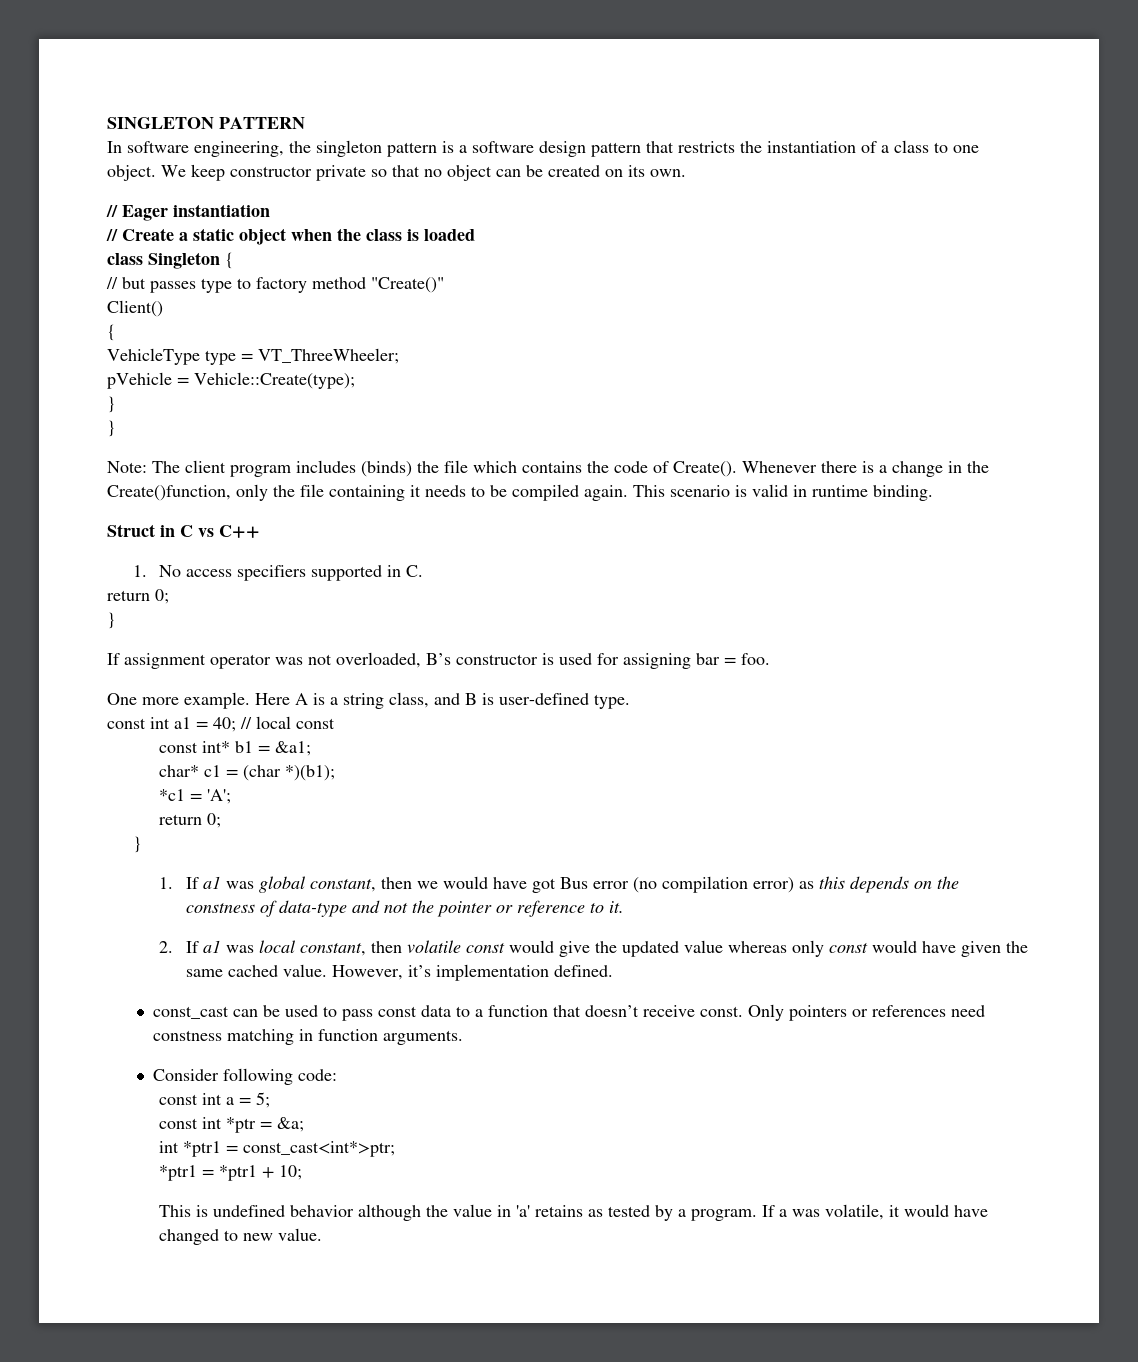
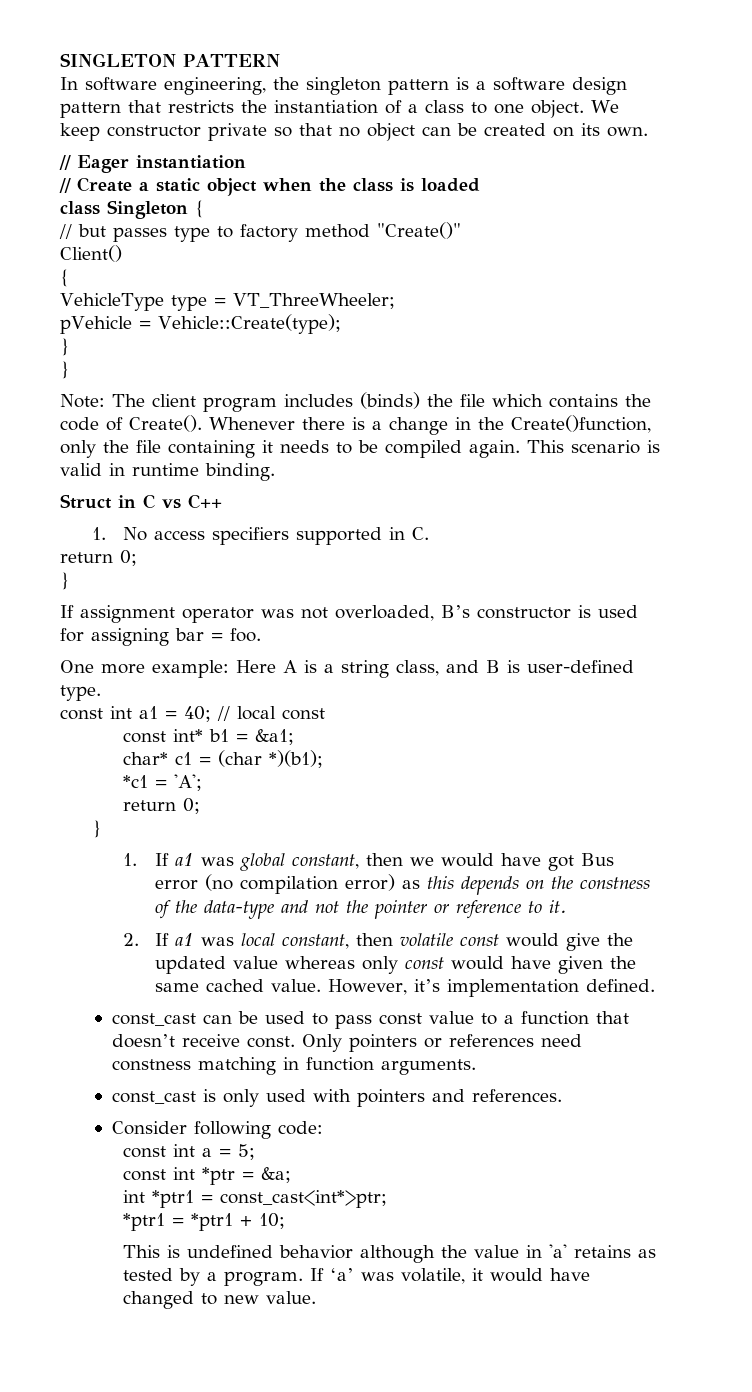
[184,692,250,709] example. -> [152,660,229,678] example:
(277, 908) none -> [174,900,197,913] the
[421,1005,452,1017] data -> [429,1011,475,1024] value
(464, 1037) none -> [112,1089,563,1107] // const_cast is only used with pointers and references.
[779,1209,788,1217] a -> [330,1268,355,1281] ‘a’

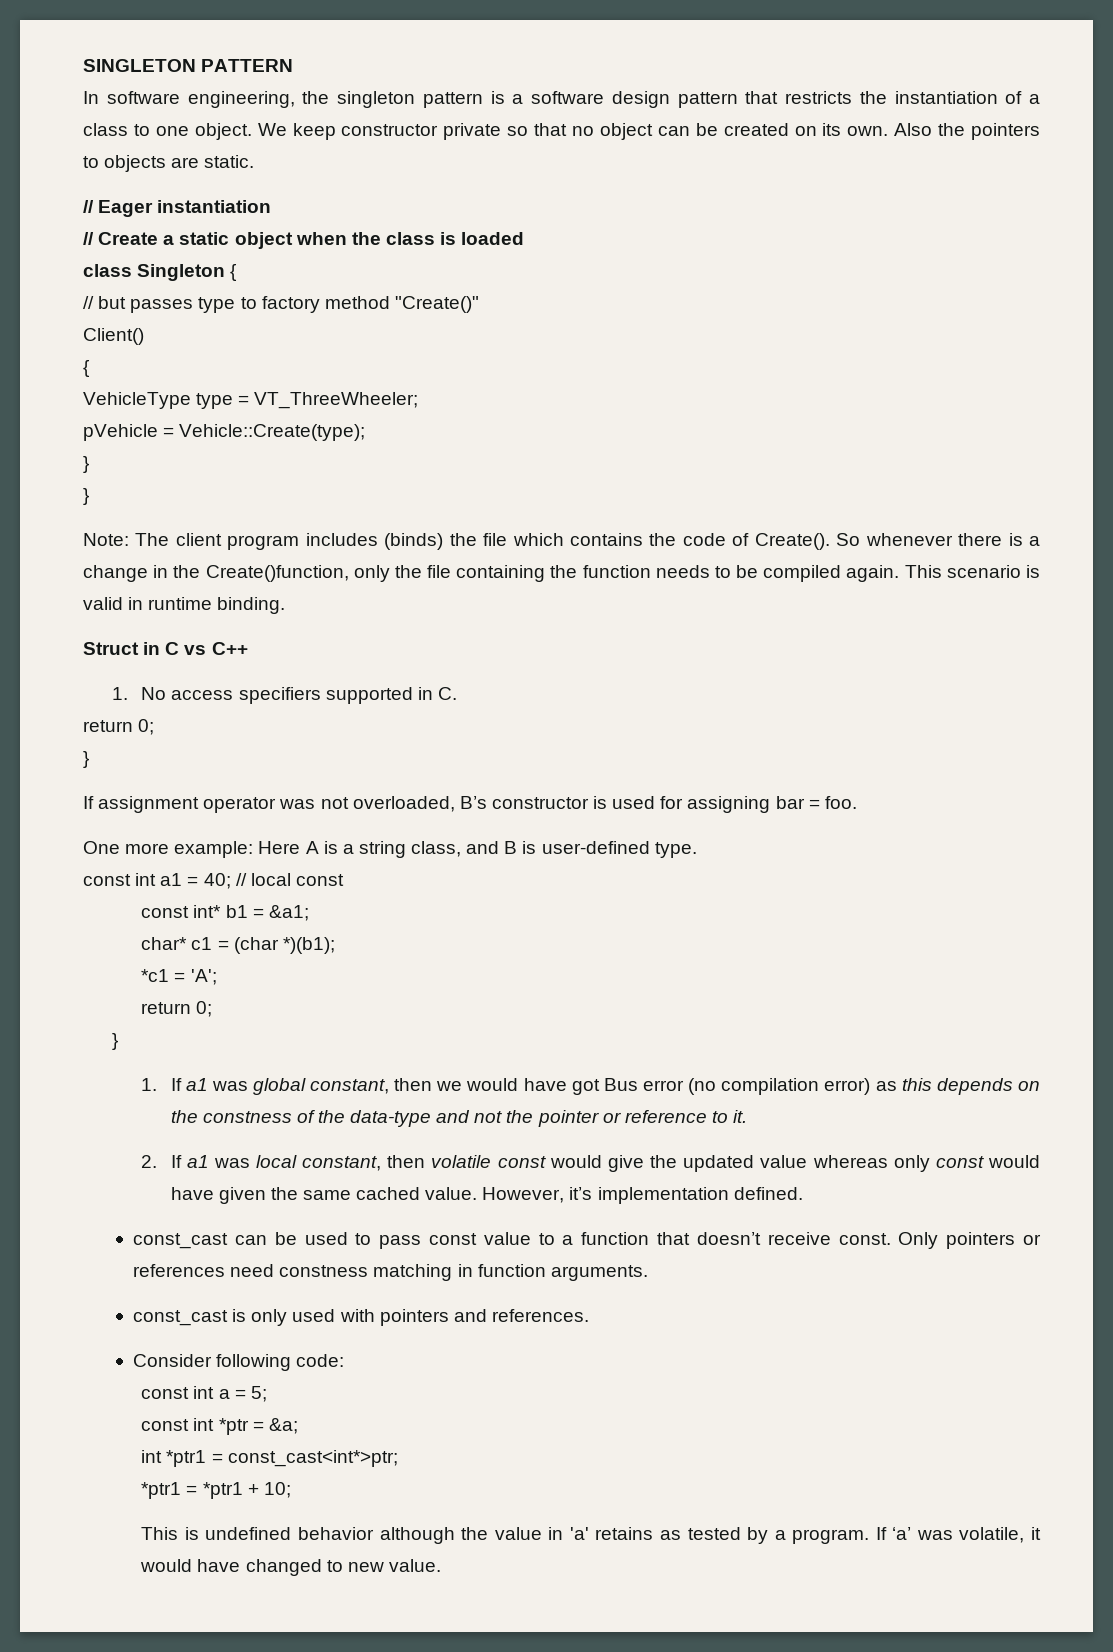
(648, 132) none -> [894,123,1040,140] [83,155,255,172] Also the pointers to objects are static.
[209,417,295,430] Whenever -> [836,533,953,546] So whenever
[262,440,273,453] it -> [550,565,651,578] the function

